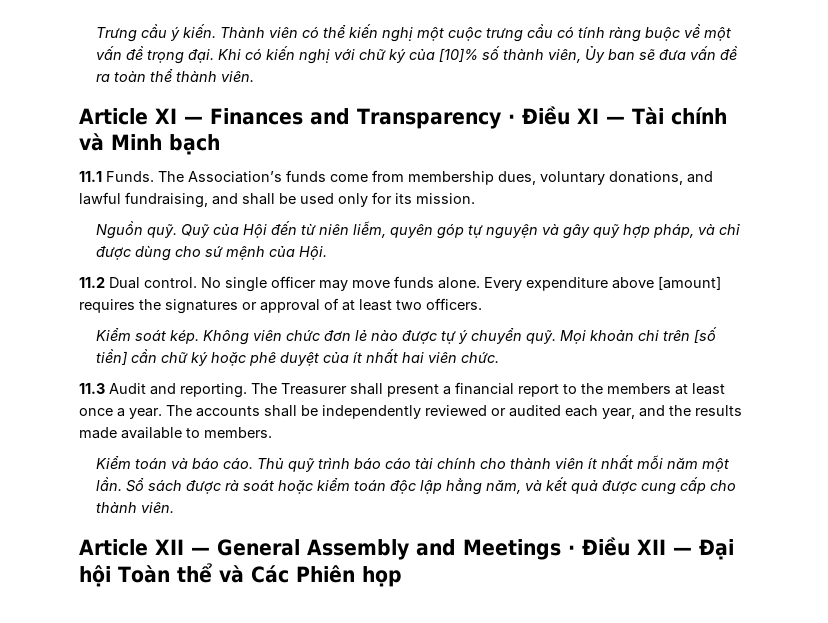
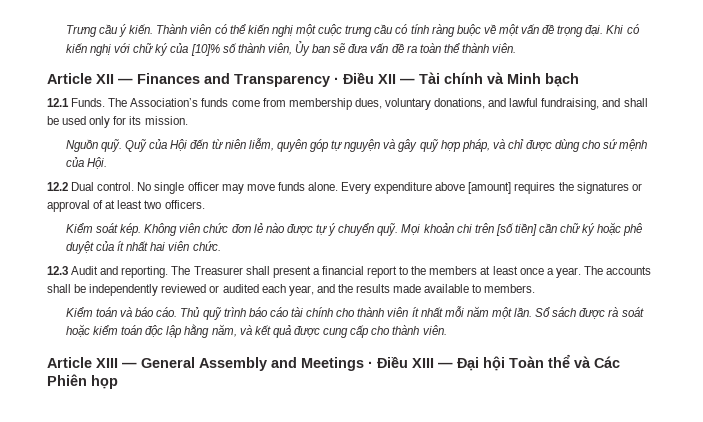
[155,108,177,124] XI -> [96,74,114,84] XII
[576,108,599,124] XI -> [378,74,396,84] XII
[79,171,102,182] 11.1 -> [47,98,69,107] 12.1
[79,277,105,288] 11.2 -> [47,182,68,191] 12.2
[79,383,105,394] 11.3 -> [47,266,68,275] 12.3
[155,539,184,555] XII -> [96,358,118,368] XIII
[637,539,666,555] XII -> [412,358,434,368] XIII

